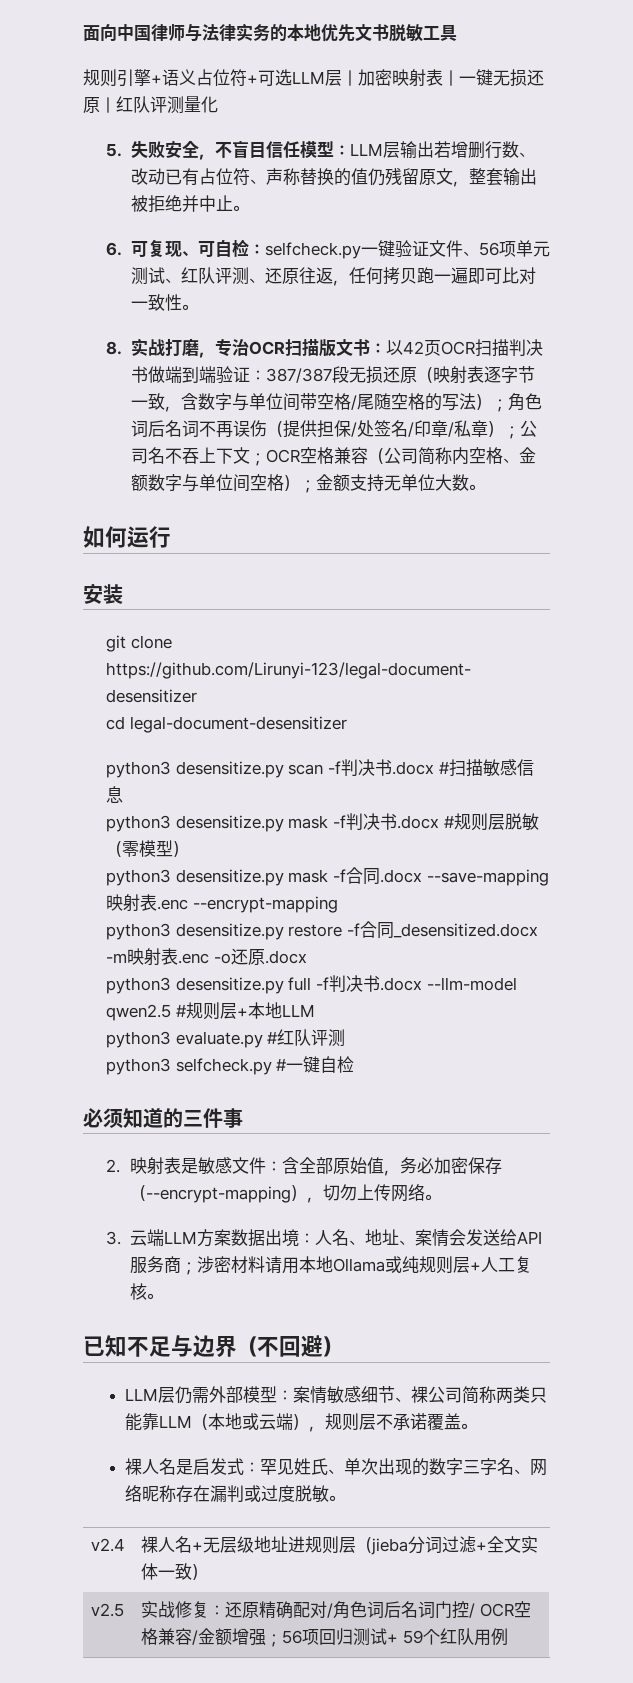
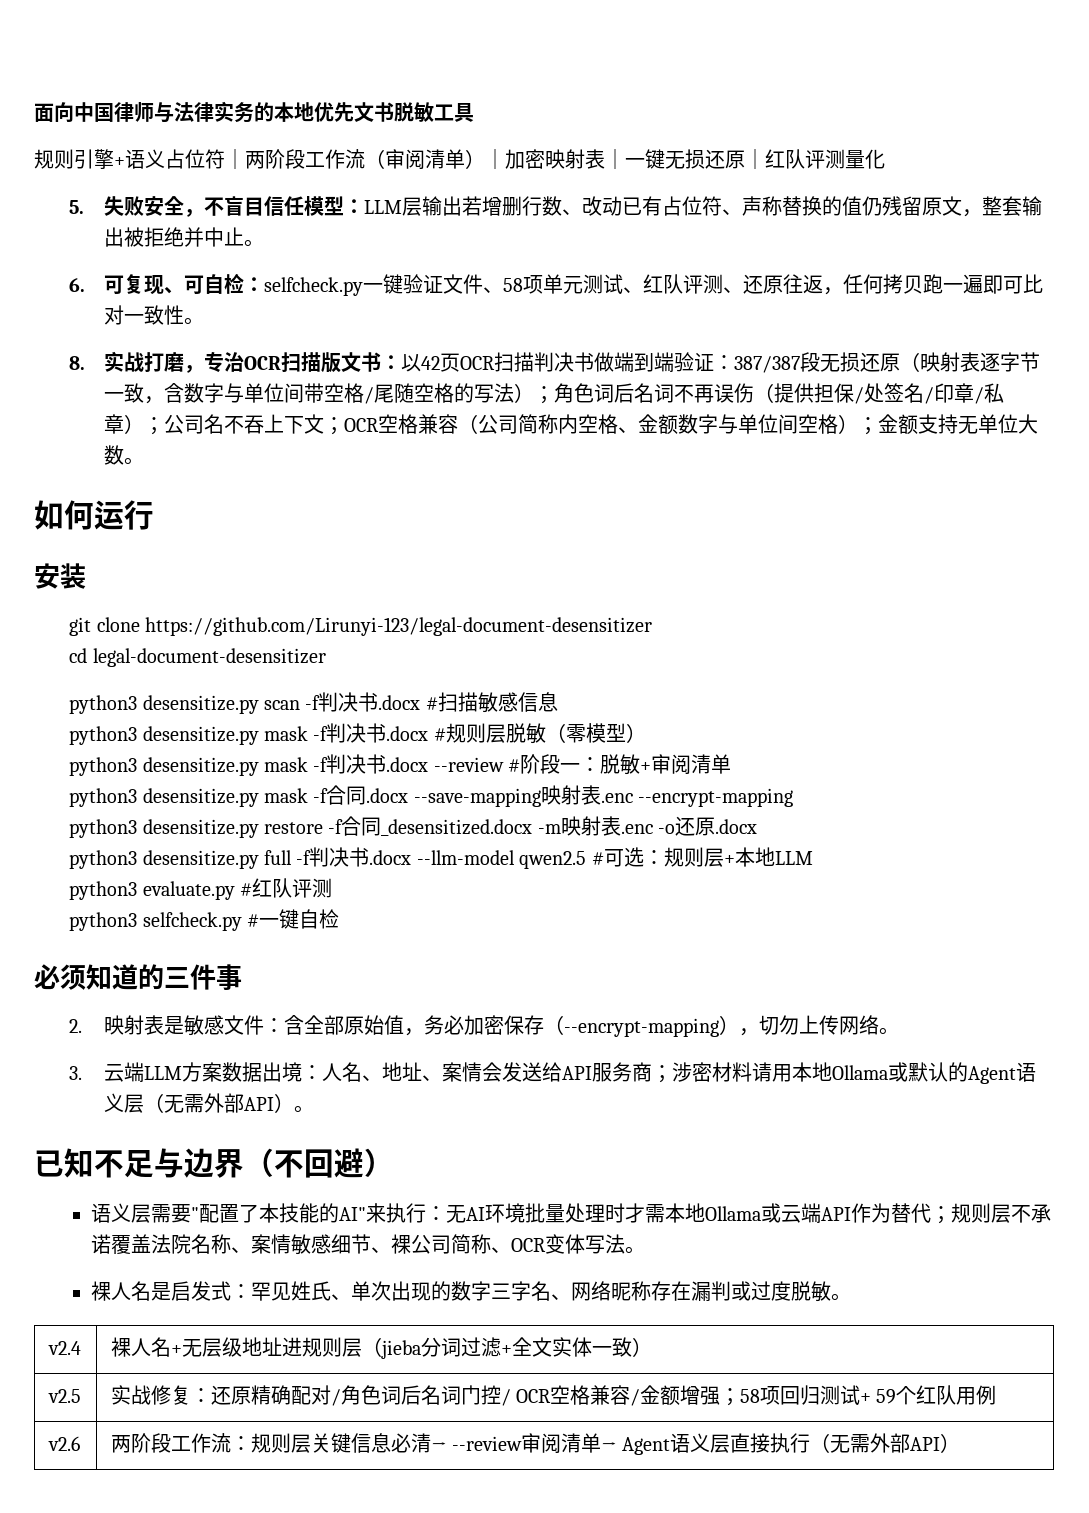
[247,69,342,86] +可选LLM层 -> [225,149,485,170] ｜两阶段工作流（审阅清单）
[478,242,499,256] 56 -> [503,278,524,292] 58
(190, 849) none -> [69,754,732,776] // python3 desensitize.py mask -f判决书.docx --review #阶段一：脱敏+审阅清单
(187, 1010) none -> [603,847,664,867] 可选：
[401,1256,532,1274] [129,1283,147,1300] 纯规则层+人工复核 -> [908,1062,1037,1084] [104,1093,295,1113] 默认的Agent语义层（无需外部API）
[124,1386,293,1404] LLM层仍需外部模型： -> [91,1203,1052,1224] [91,1234,252,1254] 语义层需要"配置了本技能的AI"来执行：无AI环境批量处理时才需本地Ollama或云端API作为替代；规则层不承诺覆盖法院名称、
[495,1386,547,1403] [124,1413,461,1432] 两类只能靠LLM（本地或云端），规则层不承诺覆盖 -> [491,1234,626,1254] 、OCR变体写法
[281,1630,302,1644] 56 -> [740,1389,761,1403] 58
(508, 1637) none -> [47,1436,80,1451] [110,1433,961,1455] // v2.6 | 两阶段工作流：规则层关键信息必清→ --review审阅清单→ Agent语义层直接执行（无需外部API）

